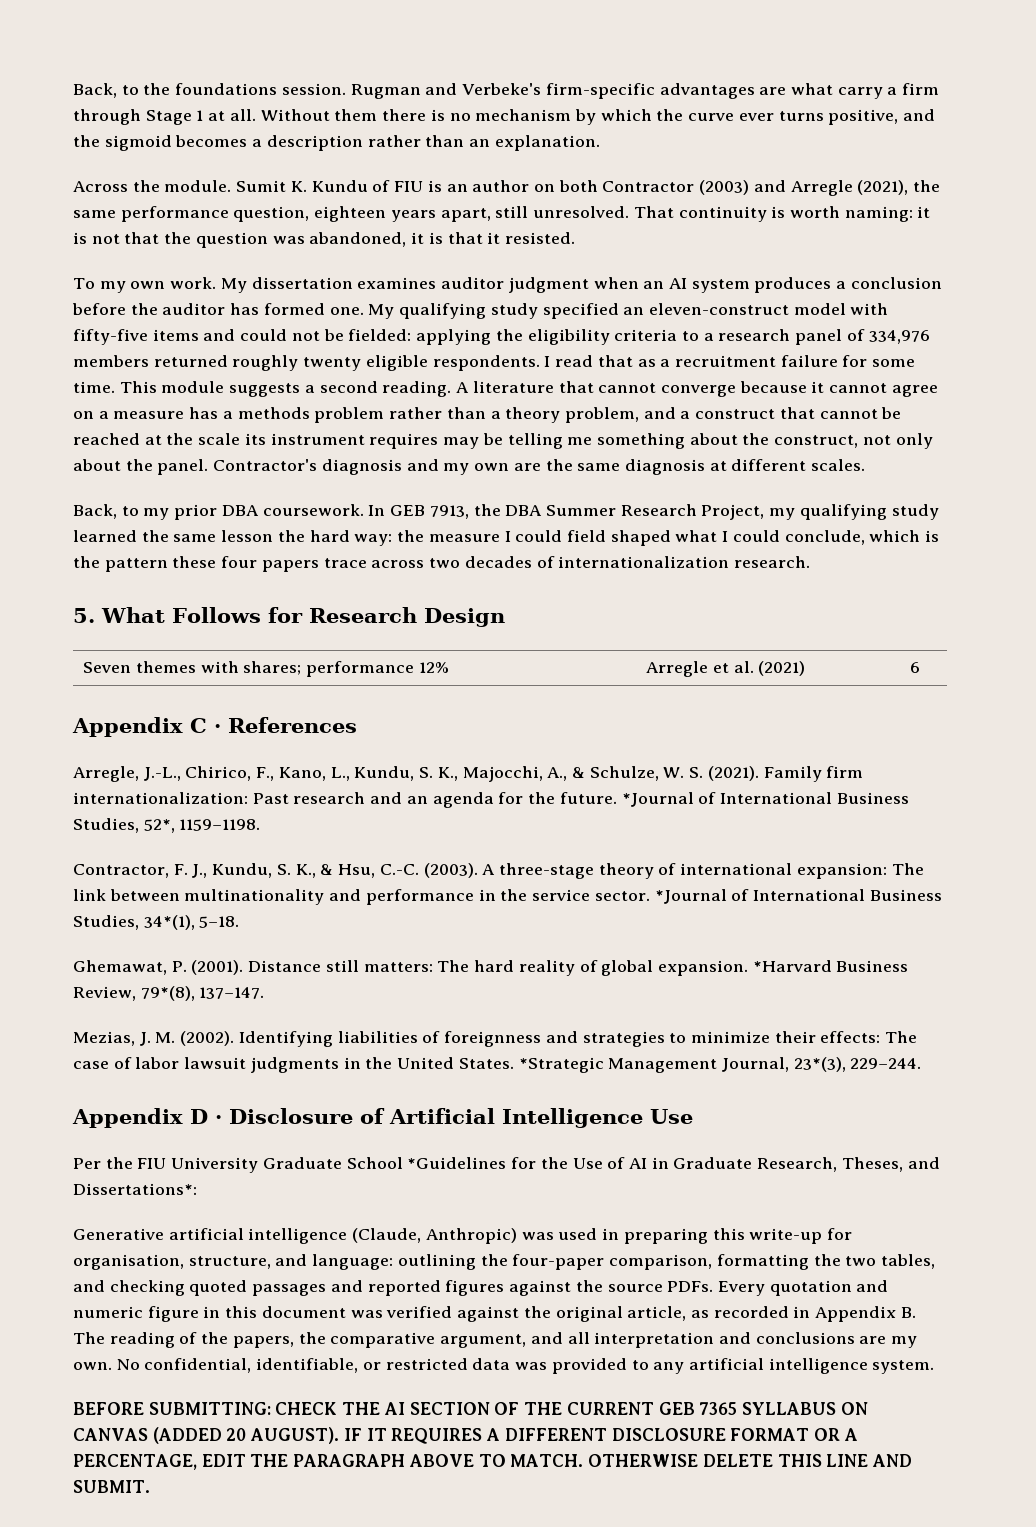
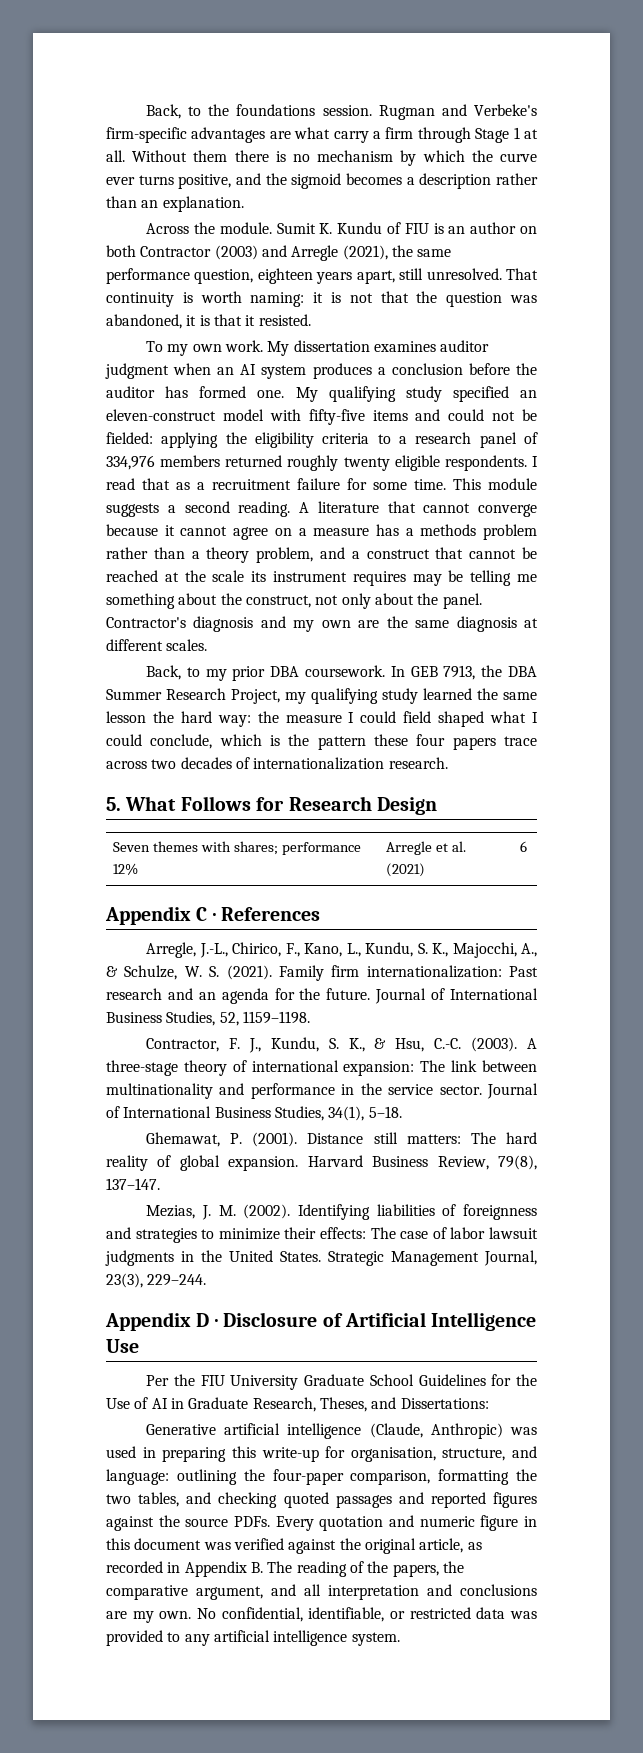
[621,792,909,807] [73,818,175,833] *Journal of International Business Studies, 52*, -> [375,988,538,1004] [106,1011,239,1026] Journal of International Business Studies, 52,
[654,889,942,904] [73,915,195,930] *Journal of International Business Studies, 34*(1), -> [487,1083,538,1099] [106,1106,365,1121] Journal of International Business Studies, 34(1),
[752,960,832,972] *Harvard -> [307,1155,363,1167] Harvard
[140,986,195,1001] 79*(8), -> [498,1155,537,1170] 79(8),
[518,1057,604,1073] *Strategic -> [328,1251,384,1266] Strategic
[793,1057,846,1072] 23*(3), -> [106,1273,143,1288] 23(3),
[407,1157,507,1169] *Guidelines -> [418,1374,486,1386] Guidelines
[73,1183,197,1195] Dissertations*: -> [400,1398,489,1409] Dissertations:
[73,1402,868,1415] [73,1427,858,1444] [73,1454,912,1470] [73,1480,150,1493] // BEFORE SUBMITTING: CHECK THE AI SECTION OF THE CURRENT GEB 7365 SYLLABUS ON CANVAS (ADDED 20 AUGUST). IF IT REQUIRES A DIFFERENT DISCLOSURE FORMAT OR A PERCENTAGE, EDIT THE PARAGRAPH ABOVE TO MATCH. OTHERWISE DELETE THIS LINE AND SUBMIT. -> (400, 1639) none

